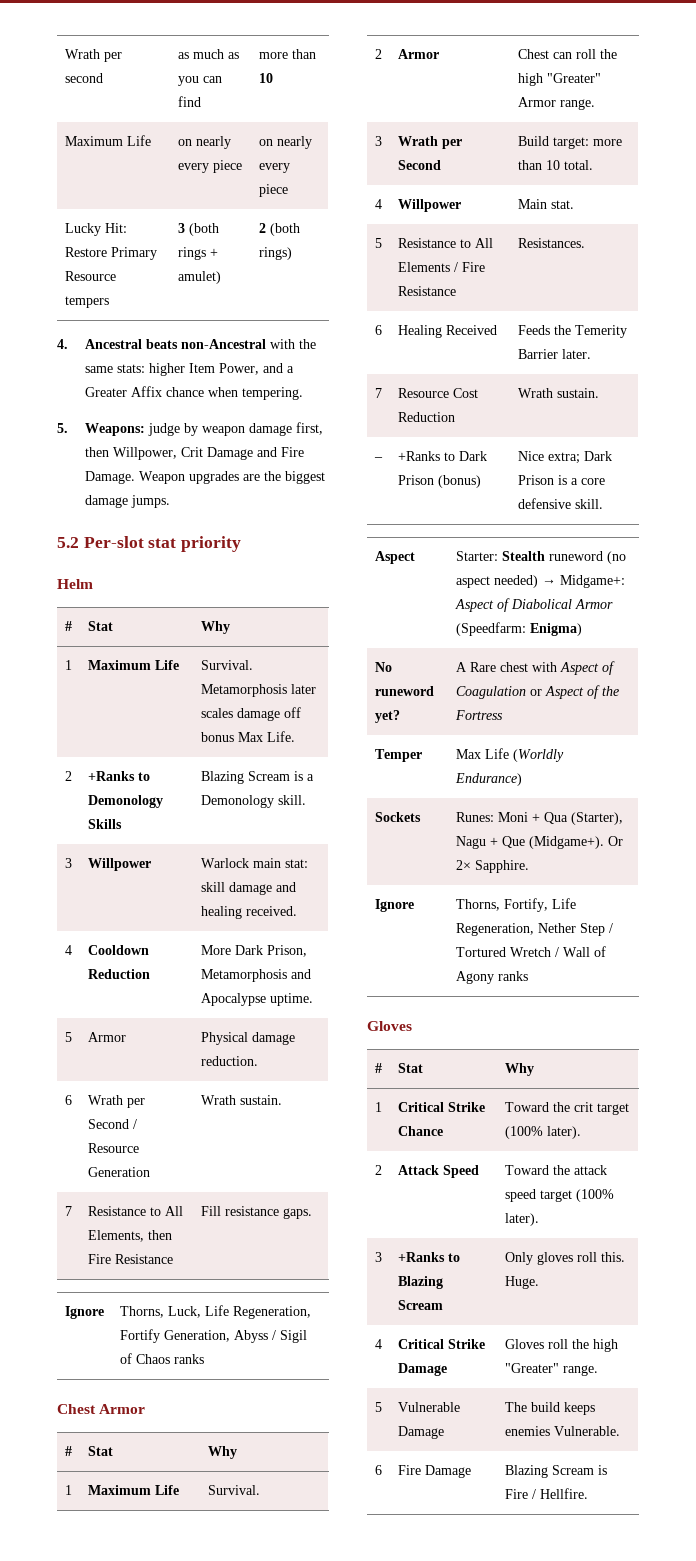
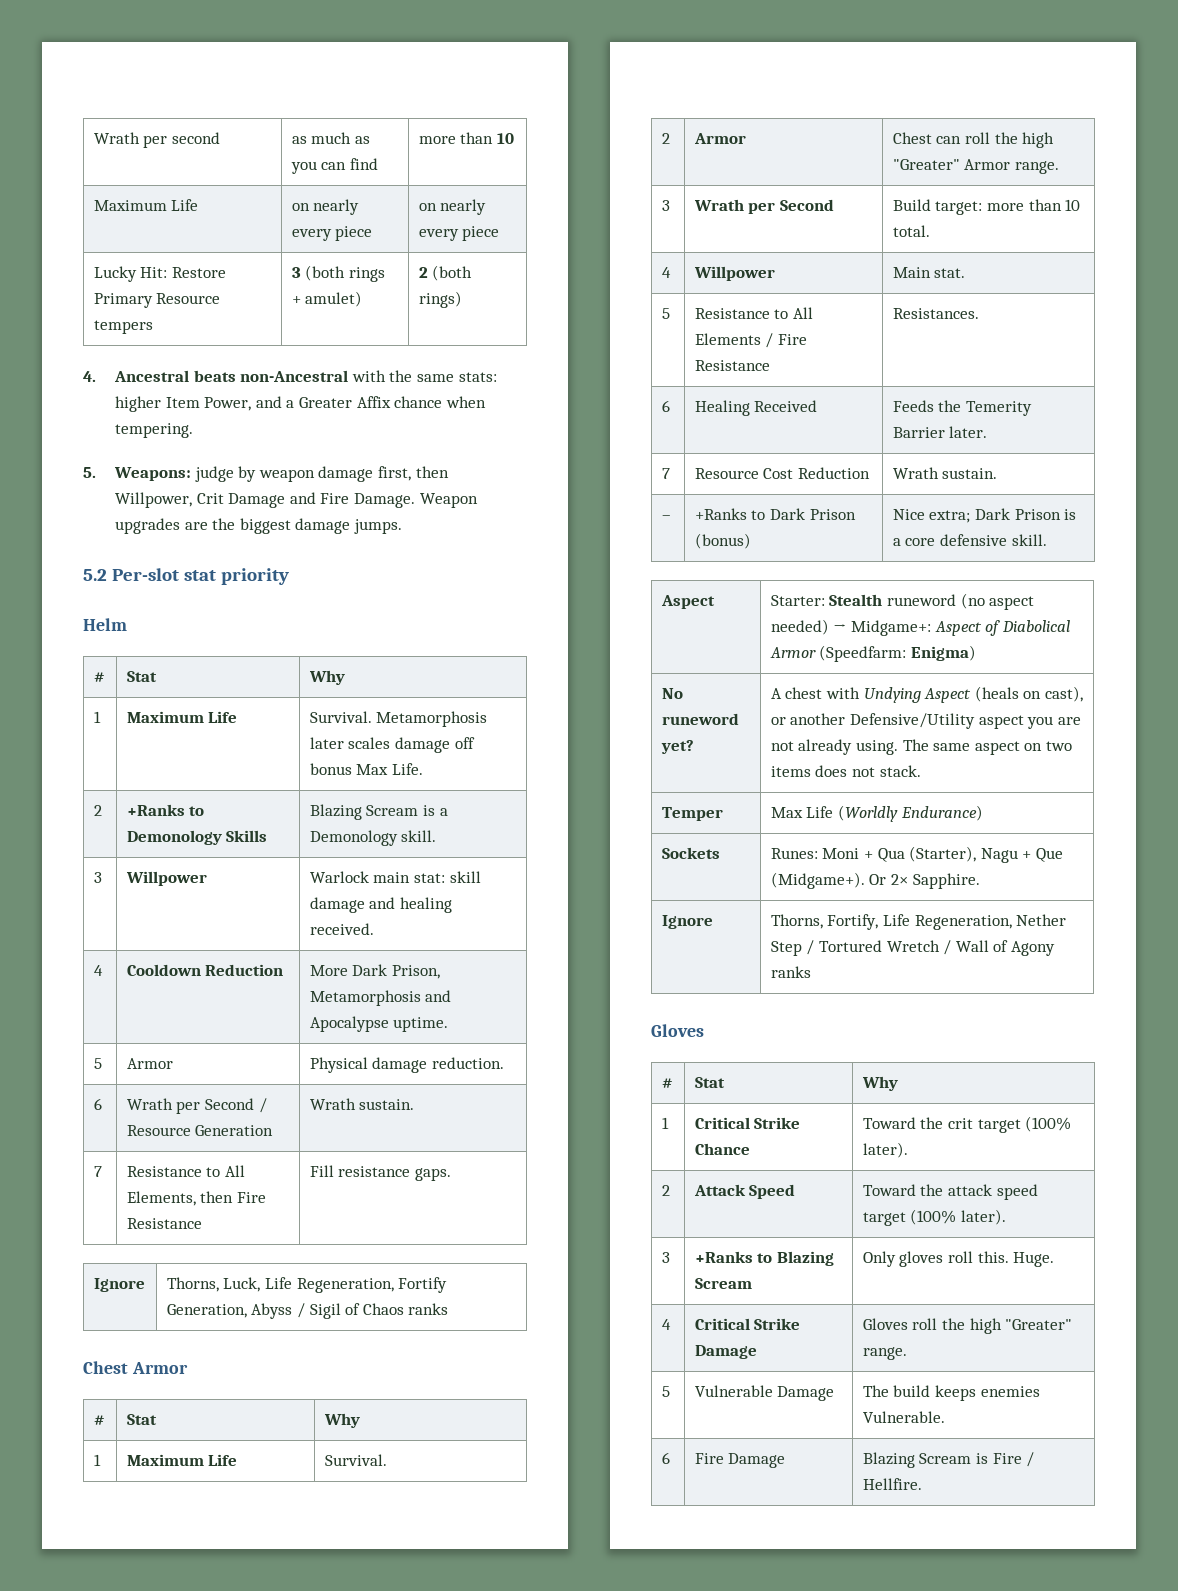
[469,662,496,672] Rare -> (782, 693) none
[559,661,615,675] [455,685,619,699] [454,710,503,720] Aspect of Coagulation or Aspect of the Fortress -> [863,686,1083,703] [770,713,1081,729] [770,739,1072,755] [770,765,921,777] Undying Aspect (heals on cast), or another Defensive/Utility aspect you are not already using. The same aspect on two items does not stack.

